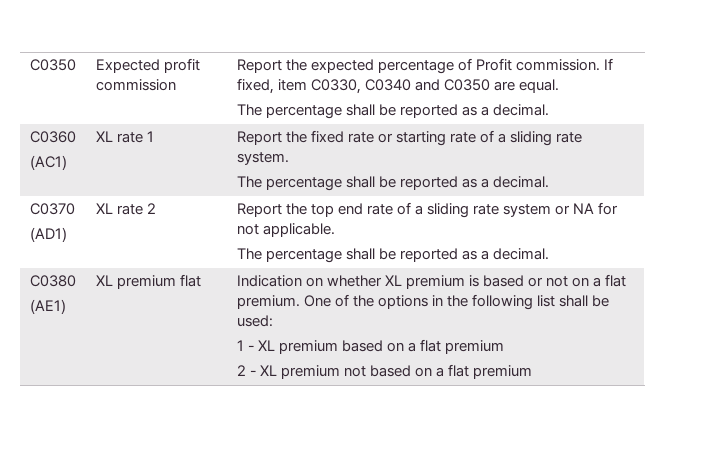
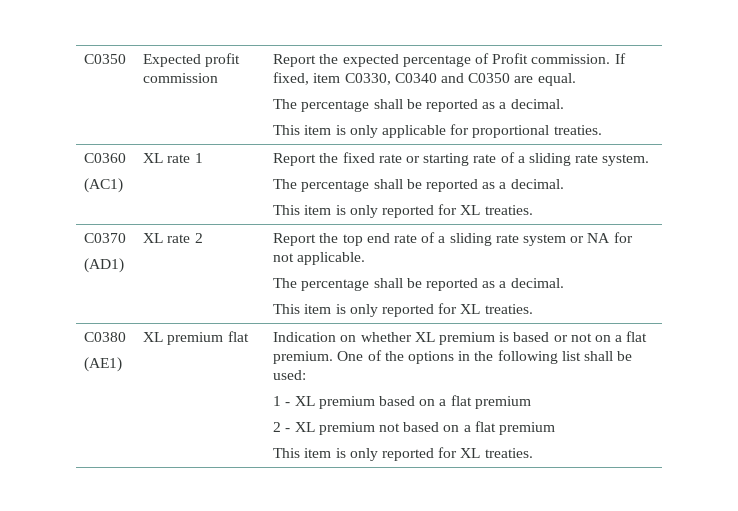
(549, 110) none -> [273,124,602,138] // This item is only applicable for proportional treaties.
(549, 182) none -> [273,204,533,218] // This item is only reported for XL treaties.
(549, 254) none -> [273,303,533,317] // This item is only reported for XL treaties.
(533, 372) none -> [273,447,533,461] // This item is only reported for XL treaties.

